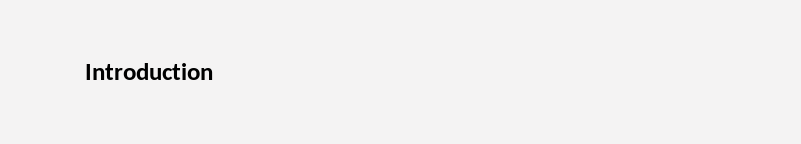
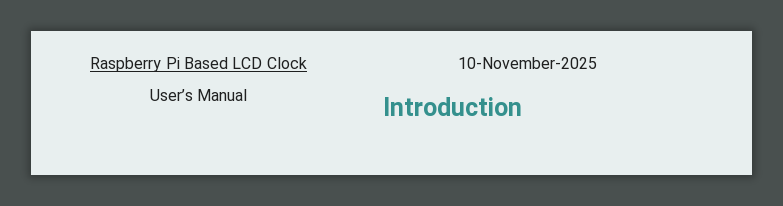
(85, 71) none -> [90,57,307,72] [149,89,248,101] [458,57,597,69] Raspberry Pi Based LCD Clock // User’s Manual // 10-November-2025 //

